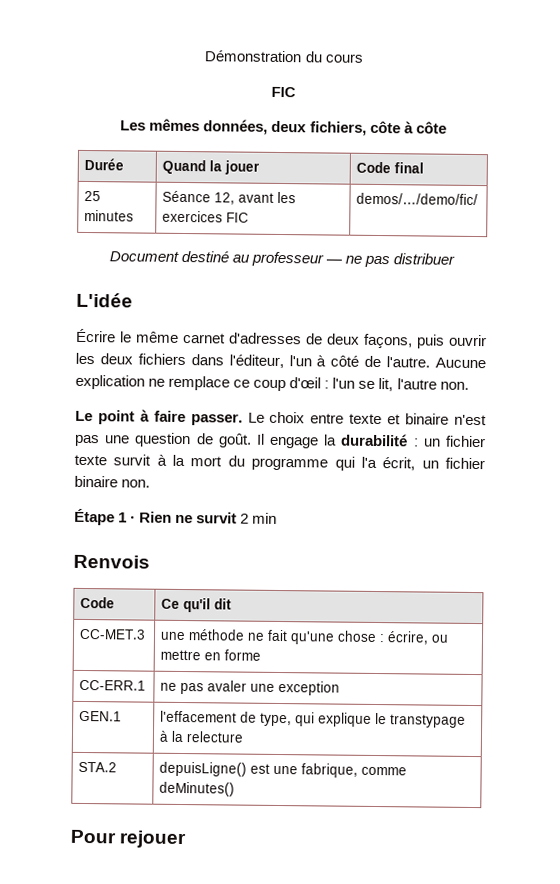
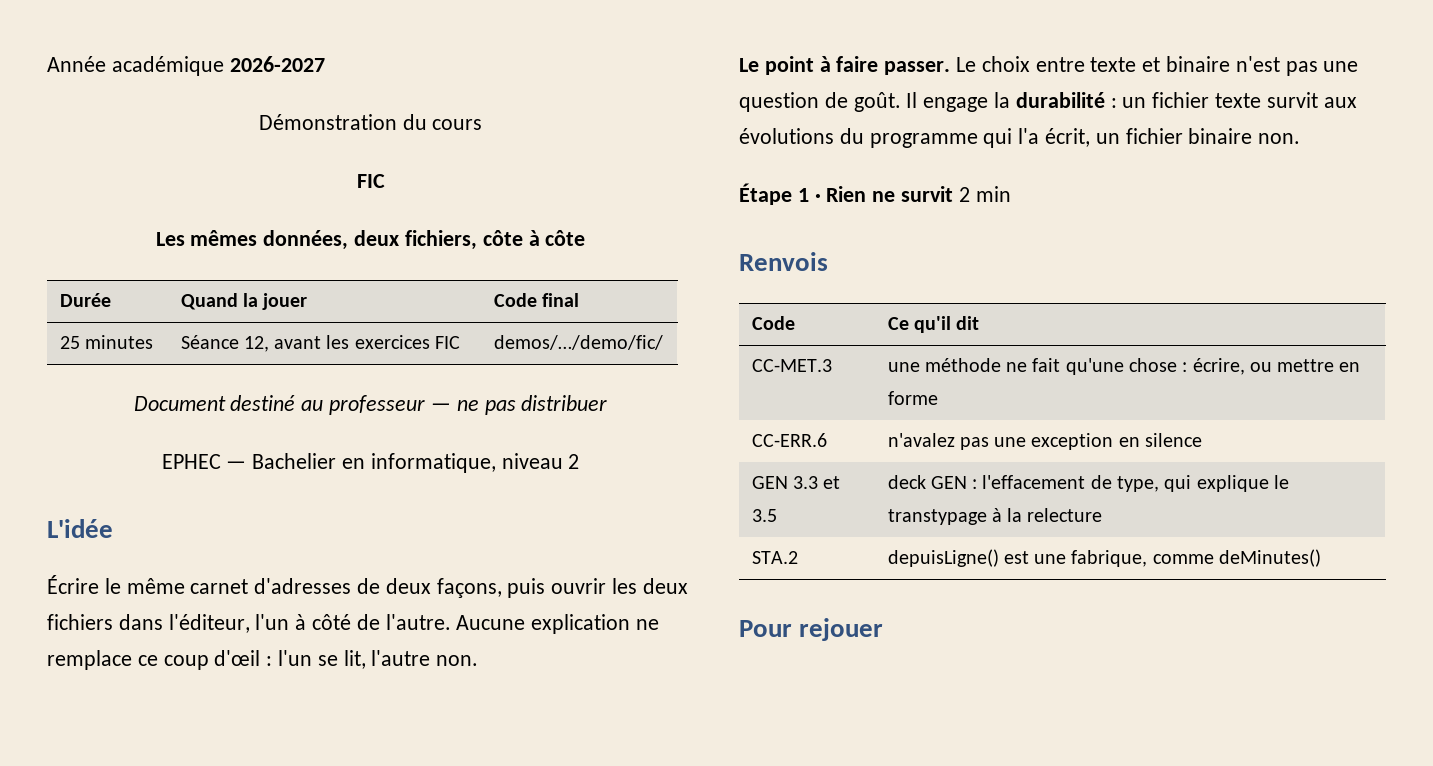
(204, 56) none -> [47,56,325,76] Année académique 2026-2027 //
(456, 259) none -> [161,453,580,473] // EPHEC — Bachelier en informatique, niveau 2
[156,454,223,467] à la mort -> [1323,97,1357,108] [739,128,834,144] aux évolutions
[79,679,147,691] [160,680,341,696] [79,710,123,722] CC-ERR.1 | ne pas avaler une exception // GEN.1 | -> [751,433,827,447] [887,433,1203,450] [751,476,841,489] [751,509,777,522] [887,475,978,489] CC-ERR.6 | n'avalez pas une exception en silence // GEN 3.3 et 3.5 | deck GEN :

